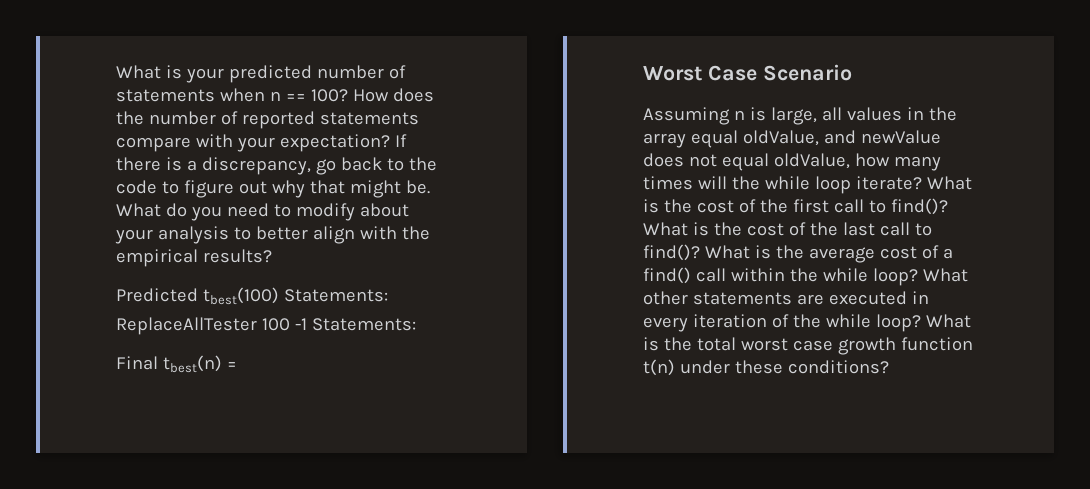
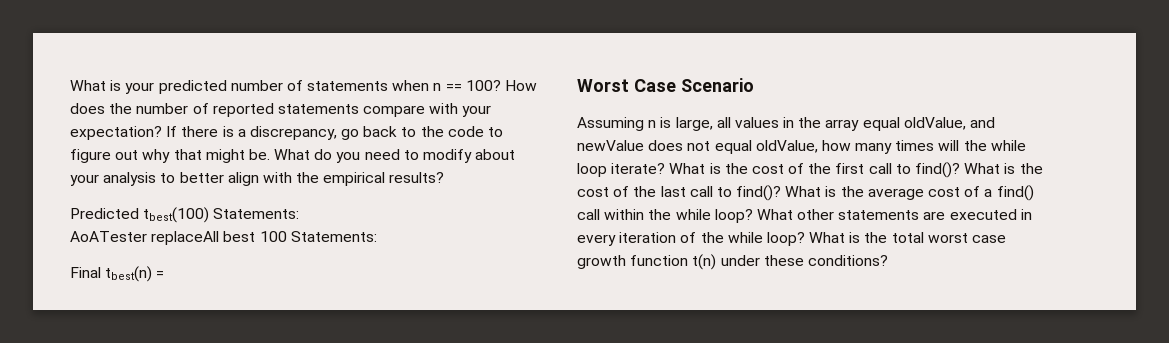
[116,317,307,335] ReplaceAllTester 100 -1 -> [70,231,287,245] AoATester replaceAll best 100

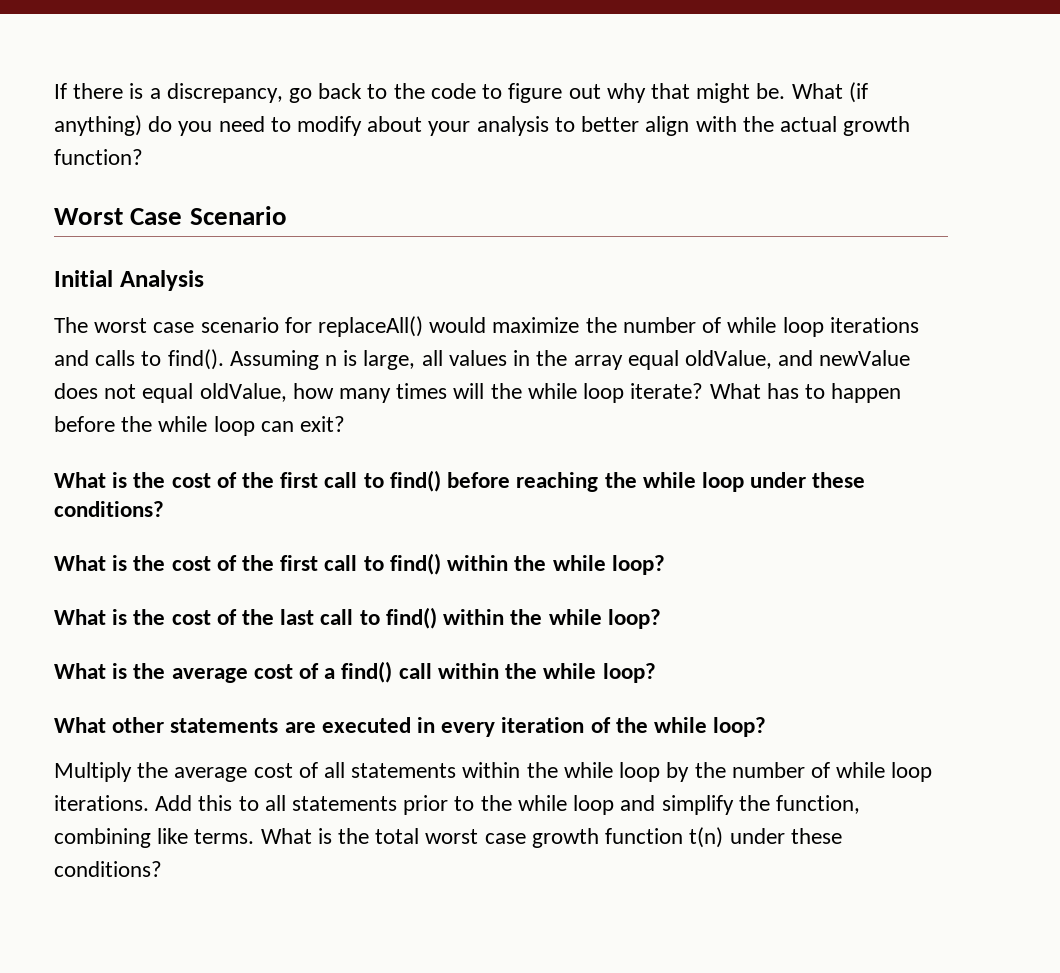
[70,80,538,94] [70,103,492,117] [70,126,162,140] What is your predicted number of statements when n == 100? How does the number of reported statements compare with your expectation? -> (54, 91) none
(311, 154) none -> [848,82,868,103] [54,115,142,136] (if anything)
[323,172,445,186] [70,207,300,223] [70,231,377,245] [70,266,165,282] [577,78,754,92] empirical results? // Predicted tbest(100) Statements: // AoATester replaceAll best 100 Statements: // Final tbest(n) = // Worst Case Scenario // -> [779,116,911,136] [54,149,143,165] [54,206,287,225] [54,270,204,291] [54,316,919,337] [54,349,224,370] actual growth function? // Worst Case Scenario // Initial Analysis // The worst case scenario for replaceAll() would maximize the number of while loop iterations and calls to find().
[709,162,961,178] is the cost of the first call to find()? -> [766,383,902,403] [54,416,346,436] [54,470,866,492] [54,501,164,517] [54,553,665,575] has to happen before the while loop can exit? // What is the cost of the first call to find() before reaching the while loop under these conditions? // What is the cost of the first call to find() within the while loop? //
[736,185,782,201] find()? -> [385,607,661,629] find() within the while loop? //
(753, 216) none -> (656, 673) //
(805, 239) none -> [54,762,933,782] [54,795,860,815] [54,828,255,848] // Multiply the average cost of all statements within the while loop by the number of while loop iterations. Add this to all statements prior to the while loop and simplify the function, combining like terms.

